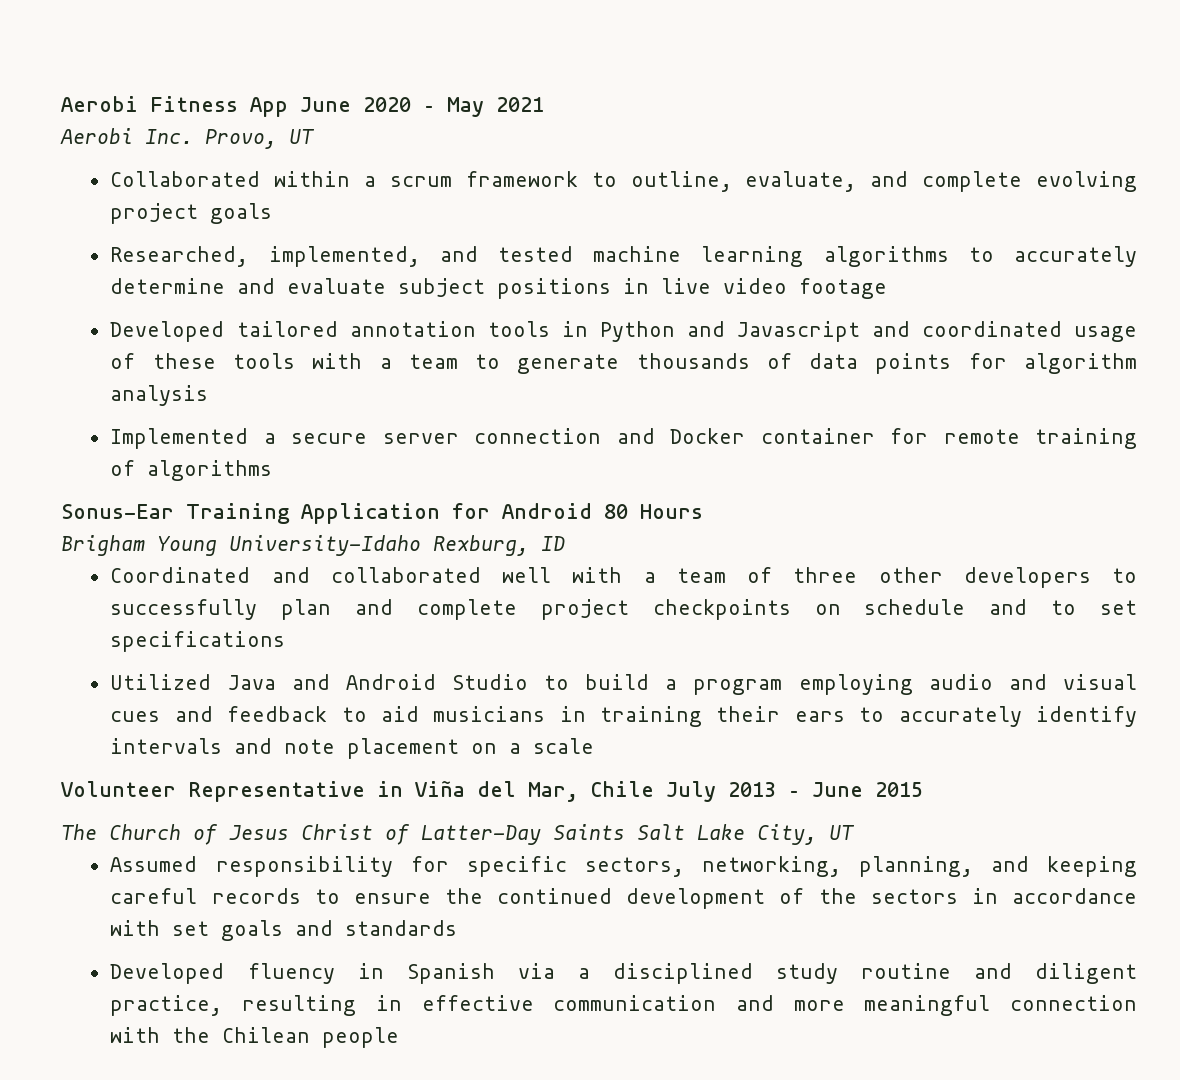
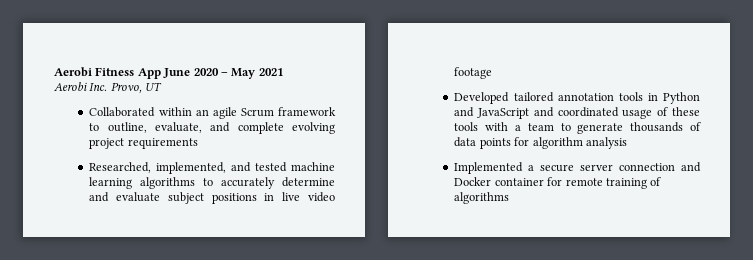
[364,176,453,187] a scrum -> [195,107,274,119] an agile Scrum
[210,203,273,224] goals -> [127,138,198,149] requirements
[736,321,860,342] Javascript -> [477,108,530,119] JavaScript
[61,503,703,524] [61,535,565,556] [110,567,1137,588] [110,599,1138,620] [110,631,286,652] [110,674,1138,695] [110,706,1138,727] [110,738,595,759] [61,781,923,802] [61,824,855,845] [110,856,1137,877] [110,888,1137,909] [110,920,458,941] [110,963,1137,984] [110,995,1137,1016] [110,1027,400,1048] // Sonus-Ear Training Application for Android 80 Hours // Brigham Young University-Idaho Rexburg, ID // Coordinated and collaborated well with a team of three other developers to successfully plan and complete project checkpoints on schedule and to set specifications // Utilized Java and Android Studio to build a program employing audio and visual cues and feedback to aid musicians in training their ears to accurately identify intervals and note placement on a scale // Volunteer Representative in Viña del Mar, Chile July 2013 – June 2015 // The Church of Jesus Christ of Latter-Day Saints Salt Lake City, UT // Assumed responsibility for specific sectors, networking, planning, and keeping careful records to ensure the continued development of the sectors in accordance with set goals and standards // Developed fluency in Spanish via a disciplined study routine and diligent practice, resulting in effective communication and more meaningful connection with the Chilean people -> (510, 198) none

